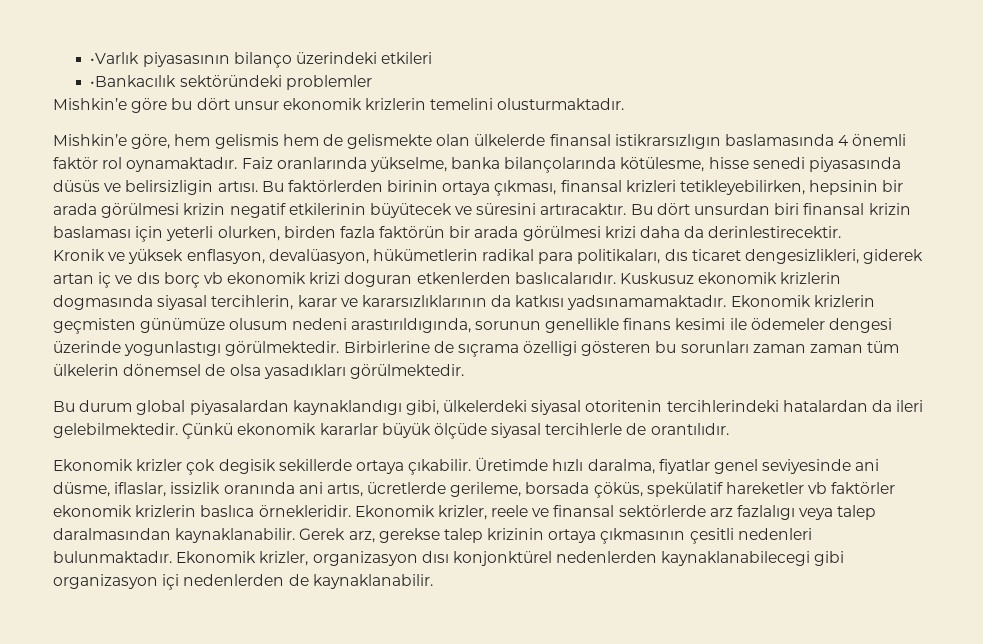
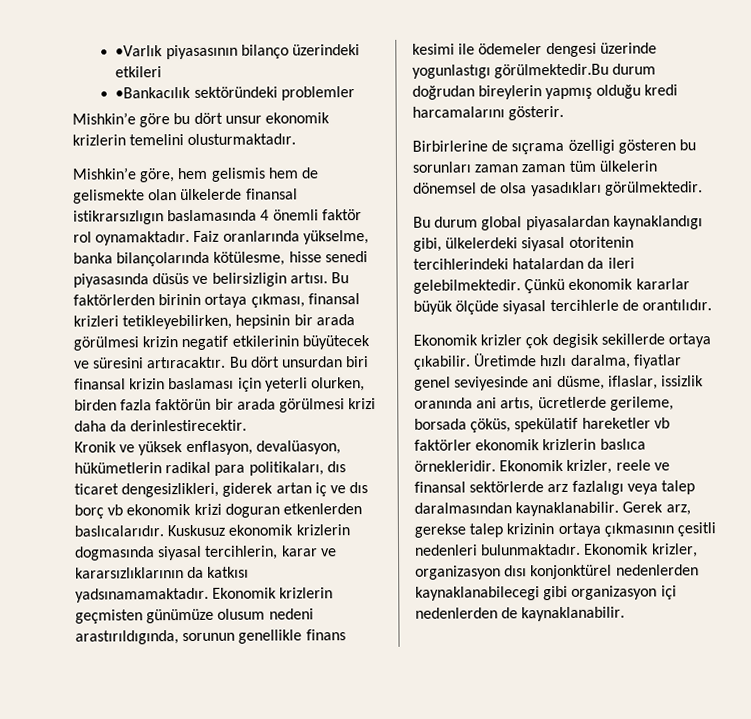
[225,341,340,356] görülmektedir. -> [494,63,657,79] [412,84,678,100] [412,105,565,121] görülmektedir.Bu durum doğrudan bireylerin yapmış olduğu kredi harcamalarını gösterir. //

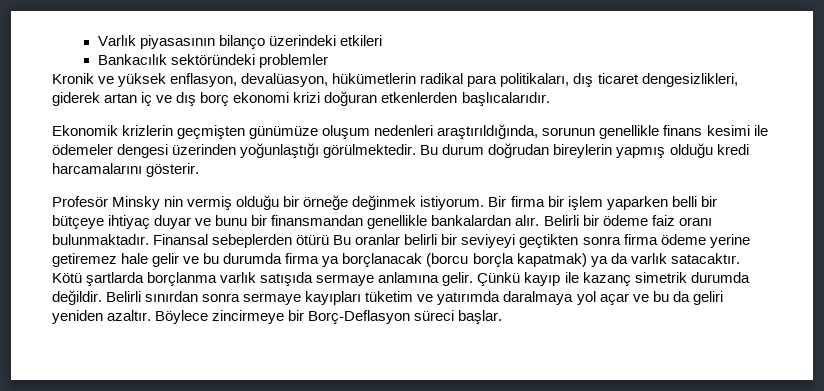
[115,45,164,57] •Varlık -> [97,35,136,46] Varlık
[115,86,192,99] •Bankacılık -> [97,54,167,65] Bankacılık
[72,112,330,128] [72,133,297,146] [72,167,319,183] [73,188,298,204] [73,209,362,225] [73,230,369,246] [73,251,368,267] [73,272,349,288] [73,293,360,308] [73,314,355,330] [73,335,370,351] [74,356,370,369] [74,377,365,392] [74,397,377,413] [74,419,248,432] // Mishkin’e göre bu dört unsur ekonomik krizlerin temelini olusturmaktadır. // Mishkin’e göre, hem gelismis hem de gelismekte olan ülkelerde finansal istikrarsızlıgın baslamasında 4 önemli faktör rol oynamaktadır. Faiz oranlarında yükselme, banka bilançolarında kötülesme, hisse senedi piyasasında düsüs ve belirsizligin artısı. Bu faktörlerden birinin ortaya çıkması, finansal krizleri tetikleyebilirken, hepsinin bir arada görülmesi krizin negatif etkilerinin büyütecek ve süresini artıracaktır. Bu dört unsurdan biri finansal krizin baslaması için yeterli olurken, birden fazla faktörün bir arada görülmesi krizi daha da derinlestirecektir. -> (328, 61) none
[326,461,346,473] dıs -> [573,73,594,87] dış
[349,482,369,494] [74,503,362,519] [74,524,350,537] [75,545,337,561] [75,566,250,579] [75,587,334,603] [75,608,314,624] [75,630,179,645] dıs borç vb ekonomik krizi doguran etkenlerden baslıcalarıdır. Kuskusuz ekonomik krizlerin dogmasında siyasal tercihlerin, karar ve kararsızlıklarının da katkısı yadsınamamaktadır. Ekonomik krizlerin geçmisten günümüze olusum nedeni arastırıldıgında, -> [176,91,550,106] [52,124,539,139] dış borç ekonomi krizi doğuran etkenlerden başlıcalarıdır. // Ekonomik krizlerin geçmişten günümüze oluşum nedenleri araştırıldığında,
[599,42,657,54] [412,63,610,79] üzerinde yogunlastıgı görülmektedir.Bu -> [172,143,439,158] üzerinden yoğunlaştığı görülmektedir. Bu
[412,139,696,155] [412,160,657,173] [413,181,703,197] [413,215,703,231] [413,236,634,252] [413,257,635,270] [413,278,690,294] [413,299,712,315] [413,333,711,349] [413,353,682,370] [414,375,704,391] [414,396,674,412] [414,417,670,433] [414,438,646,451] [414,459,670,474] [414,480,695,495] [414,501,691,517] [414,522,716,538] [415,543,698,558] [415,564,699,580] [415,585,677,601] [415,606,626,622] Birbirlerine de sıçrama özelligi gösteren bu sorunları zaman zaman tüm ülkelerin dönemsel de olsa yasadıkları görülmektedir. // Bu durum global piyasalardan kaynaklandıgı gibi, ülkelerdeki siyasal otoritenin tercihlerindeki hatalardan da ileri gelebilmektedir. Çünkü ekonomik kararlar büyük ölçüde siyasal tercihlerle de orantılıdır. // Ekonomik krizler çok degisik sekillerde ortaya çıkabilir. Üretimde hızlı daralma, fiyatlar genel seviyesinde ani düsme, iflaslar, issizlik oranında ani artıs, ücretlerde gerileme, borsada çöküs, spekülatif hareketler vb faktörler ekonomik krizlerin baslıca örnekleridir. Ekonomik krizler, reele ve finansal sektörlerde arz fazlalıgı veya talep daralmasından kaynaklanabilir. Gerek arz, gerekse talep krizinin ortaya çıkmasının çesitli nedenleri bulunmaktadır. Ekonomik krizler, organizasyon dısı konjonktürel nedenlerden kaynaklanabilecegi gibi organizasyon içi nedenlerden de kaynaklanabilir. -> [52,195,717,210] [52,215,712,229] [52,234,750,248] [52,253,740,267] [52,272,750,286] [52,290,723,305] [52,310,503,324] Profesör Minsky nin vermiş olduğu bir örneğe değinmek istiyorum. Bir firma bir işlem yaparken belli bir bütçeye ihtiyaç duyar ve bunu bir finansmandan genellikle bankalardan alır. Belirli bir ödeme faiz oranı bulunmaktadır. Finansal sebeplerden ötürü Bu oranlar belirli bir seviyeyi geçtikten sonra firma ödeme yerine getiremez hale gelir ve bu durumda firma ya borçlanacak (borcu borçla kapatmak) ya da varlık satacaktır. Kötü şartlarda borçlanma varlık satışıda sermaye anlamına gelir. Çünkü kayıp ile kazanç simetrik durumda değildir. Belirli sınırdan sonra sermaye kayıpları tüketim ve yatırımda daralmaya yol açar ve bu da geliri yeniden azaltır. Böylece zincirmeye bir Borç-Deflasyon süreci başlar.

